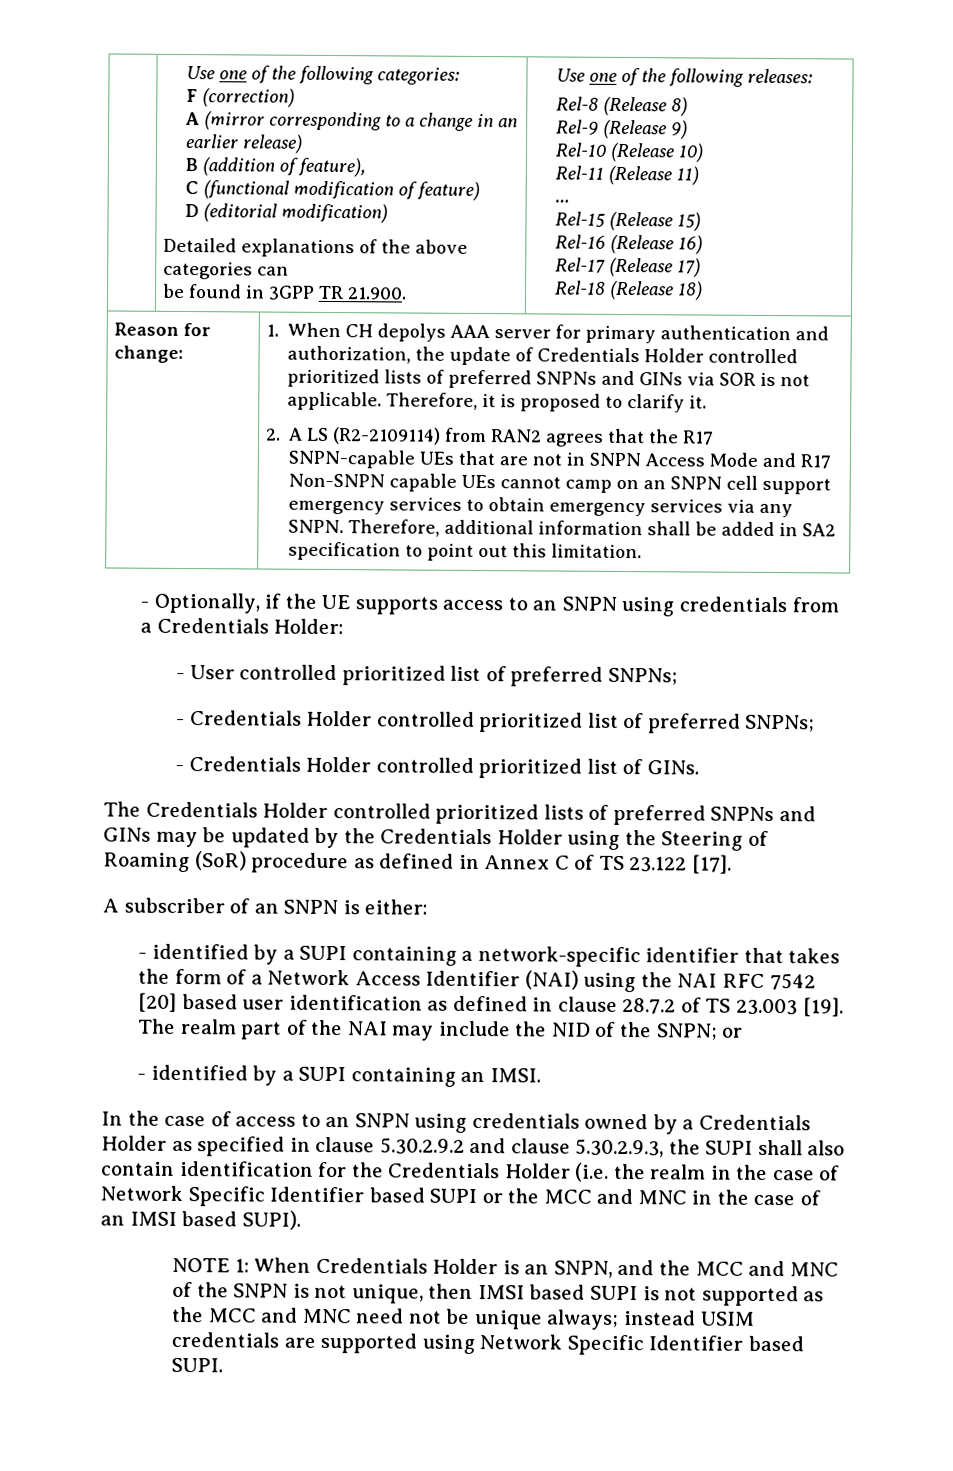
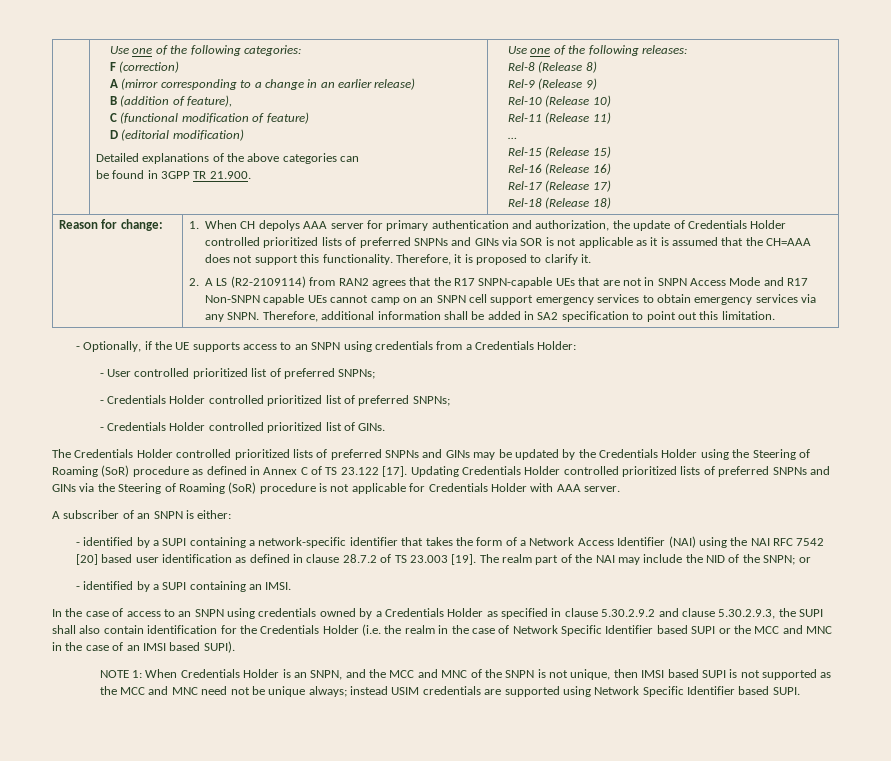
[287,391,383,411] applicable. -> [578,237,812,248] [205,254,393,265] applicable as it is assumed that the CH=AAA does not support this functionality.
(732, 864) none -> [410,466,830,477] [52,482,620,494] Updating Credentials Holder controlled prioritized lists of preferred SNPNs and GINs via the Steering of Roaming (SoR) procedure is not applicable for Credentials Holder with AAA server.

